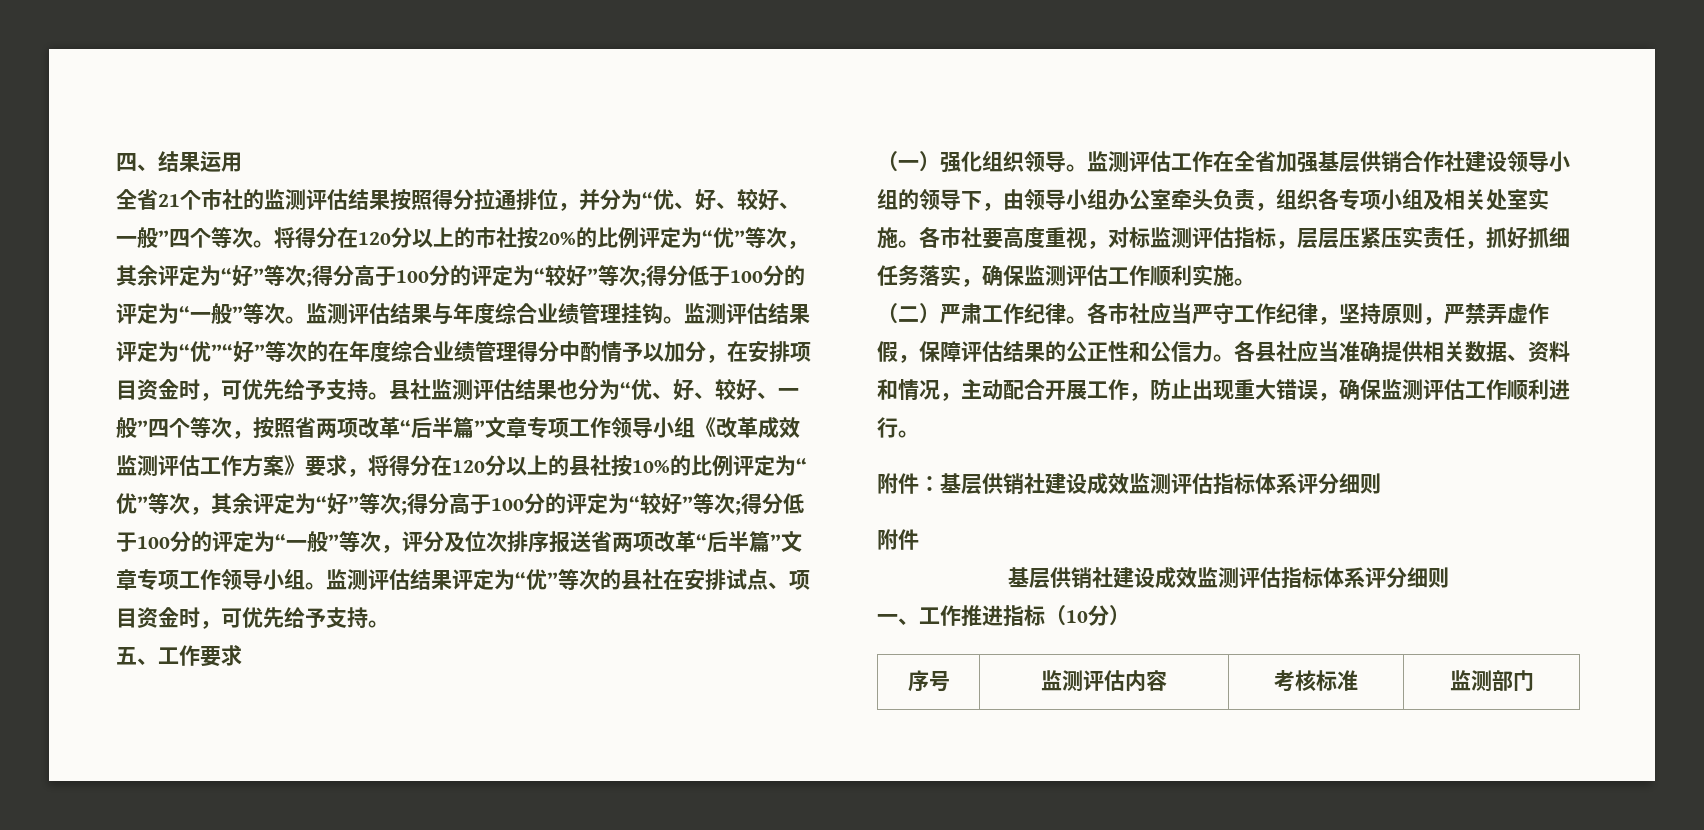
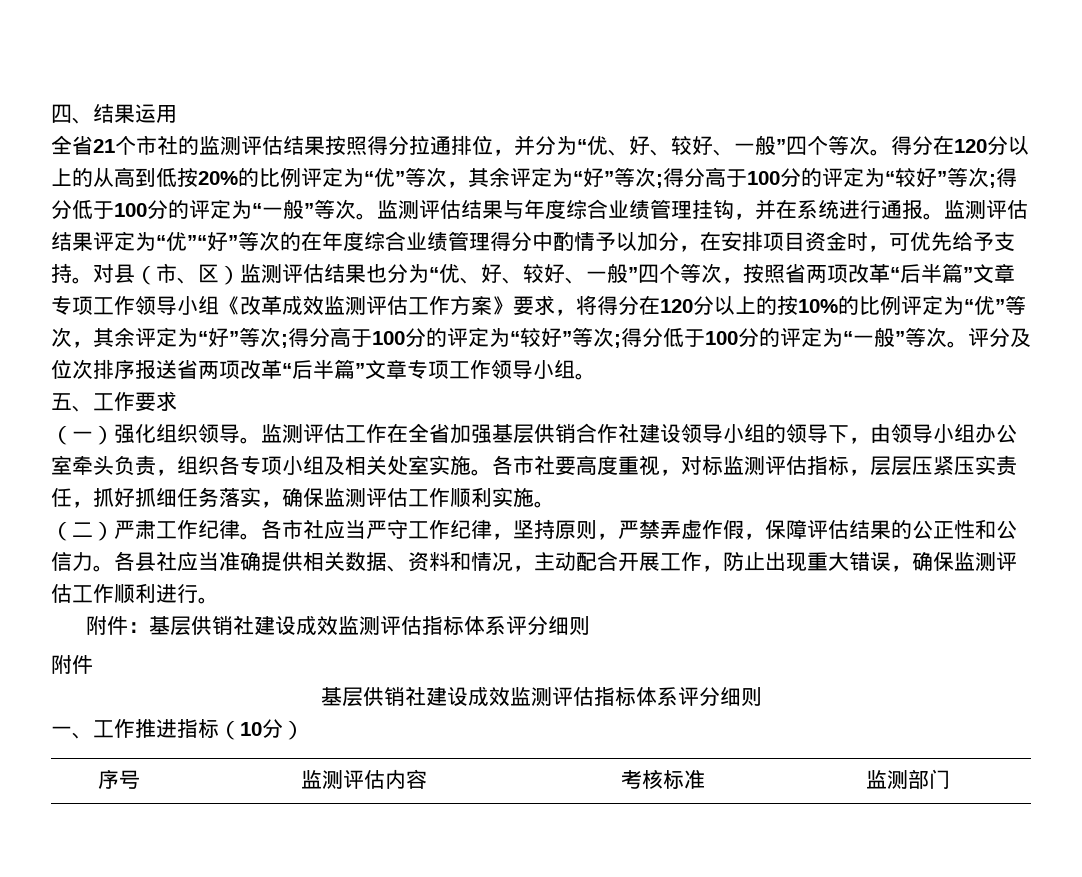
[274,227,517,248] 将得分在120分以上的市社 -> [891,135,1029,155] [51,167,177,188] 得分在120分以上的从高到低
(663, 313) none -> [734,199,923,220] ，并在系统进行通报
[389,379,431,400] 县社 -> [93,263,240,285] 对县（市、区）
[569,455,611,476] 县社 -> (777, 305) none
[381,545,402,553] ， -> [947,341,968,348] 。
[326,569,810,590] [116,607,389,629] 监测评估结果评定为“优”等次的县社在安排试点、项目资金时，可优先给予支持。 -> (596, 376) none

